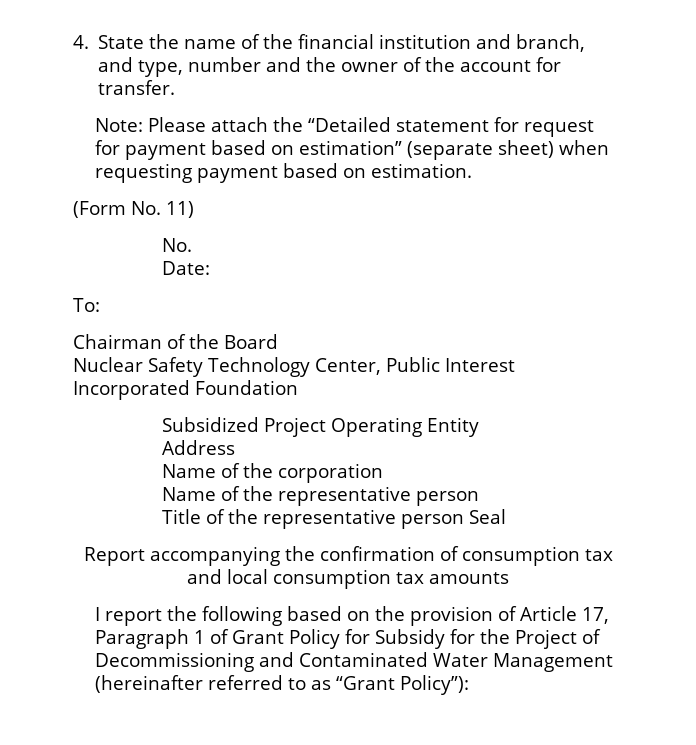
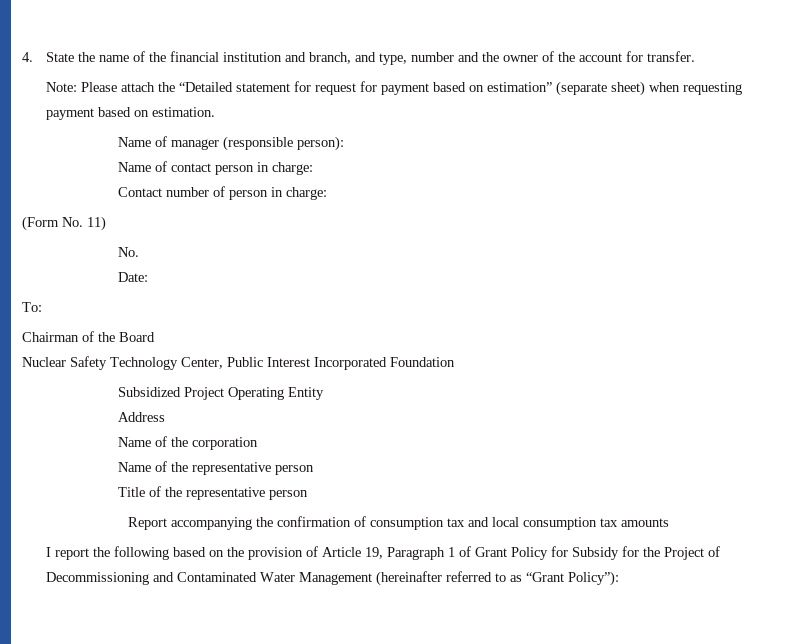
(473, 170) none -> [117,136,344,151] [117,161,313,175] [117,186,327,200] // Name of manager (responsible person): // Name of contact person in charge: // Contact number of person in charge:
[468,509,506,524] Seal -> (308, 495) none
[582,607,610,624] 17, -> [364,547,383,559] 19,

